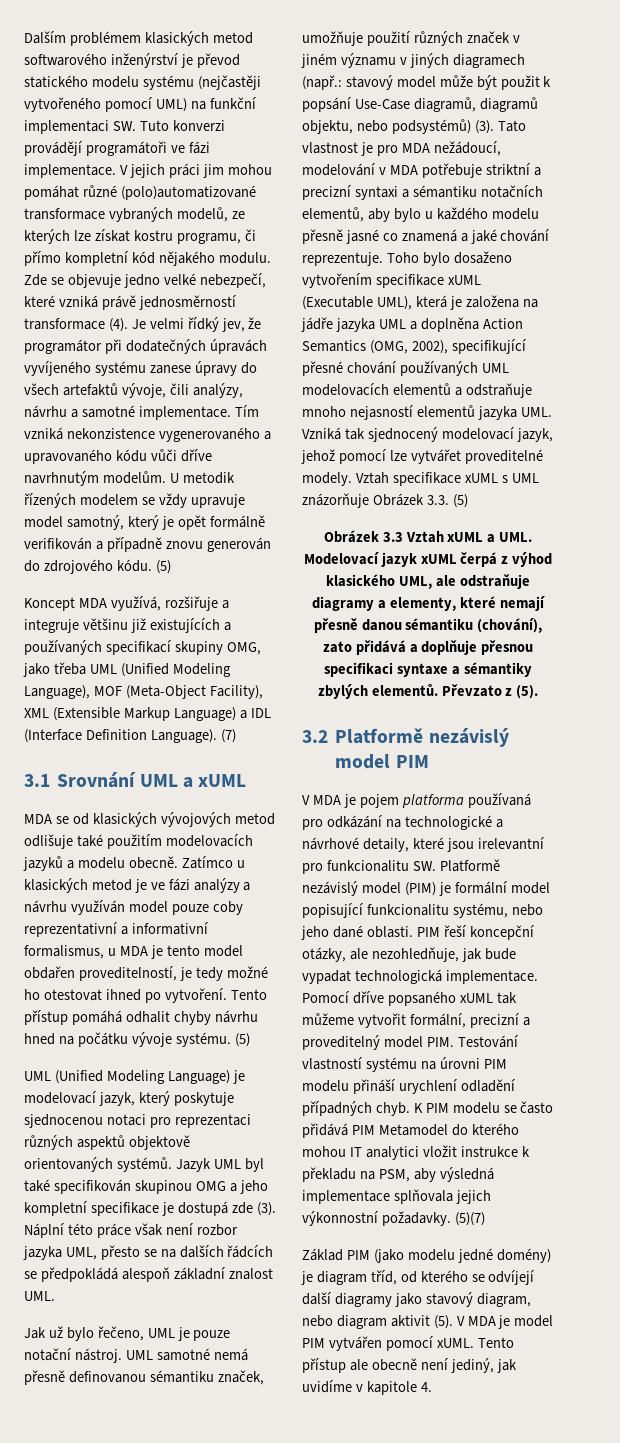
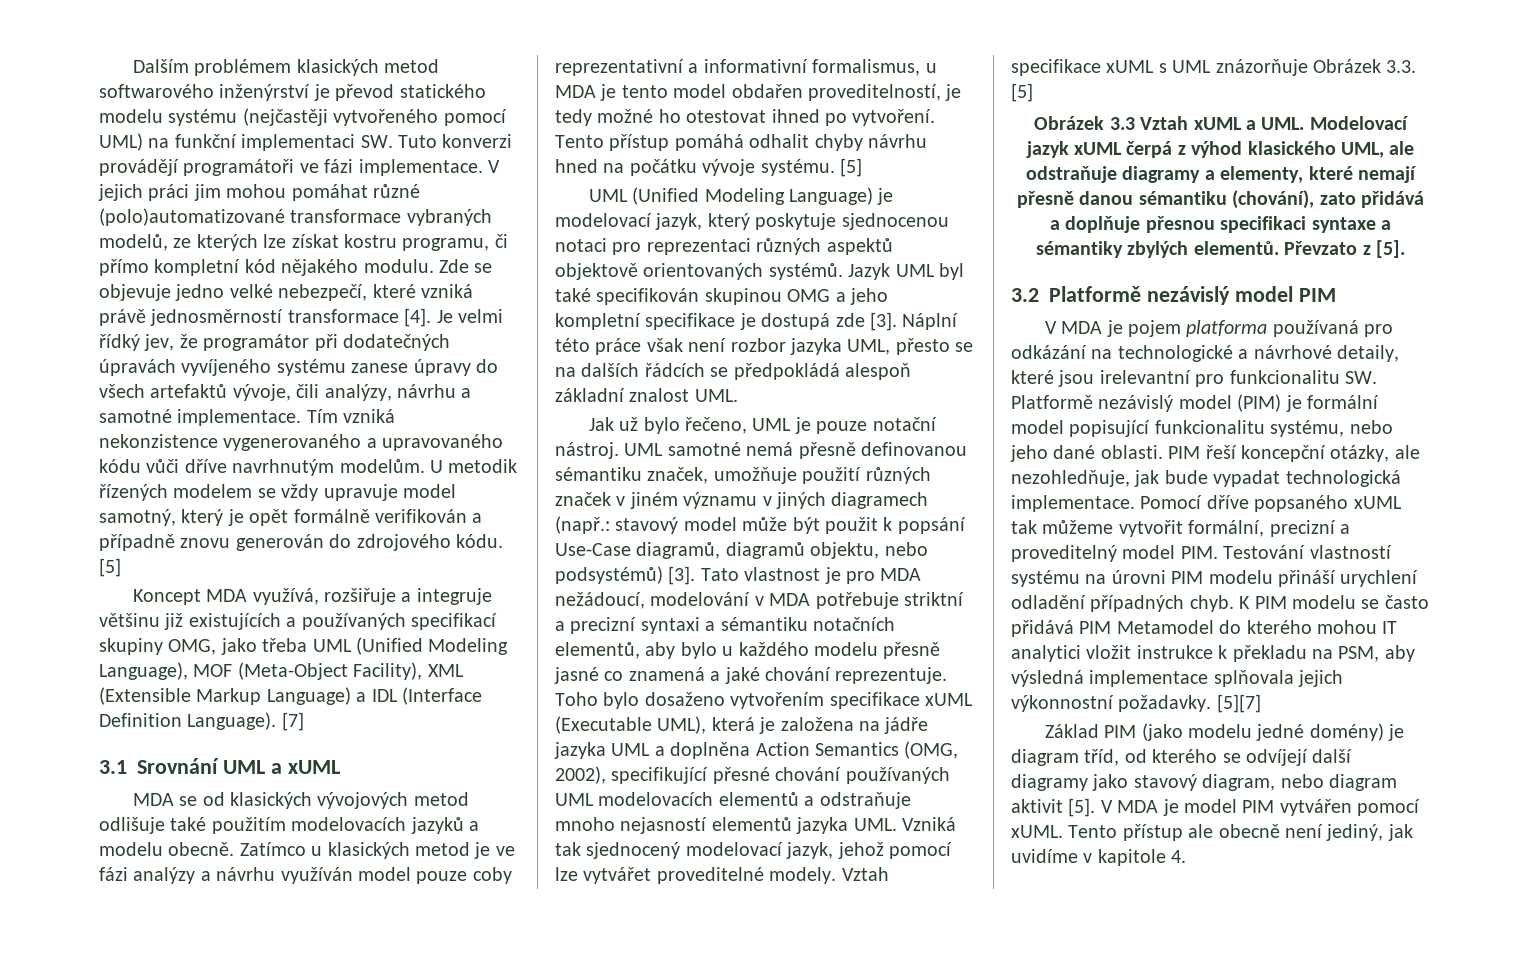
[108,318,128,332] (4). -> [404,308,432,327] [4].
[155,560,171,574] (5) -> [99,558,121,577] [5]
[220,729,236,743] (7) -> [281,712,304,731] [7]
[234,1033,250,1047] (5) -> [840,158,862,177] [5]
[256,1202,276,1216] (3). -> [870,312,897,331] [3].
[474,120,494,134] (3). -> [668,566,696,585] [3].
[452,494,468,508] (5) -> [1011,83,1033,102] [5]
[516,685,539,699] (5). -> [1376,240,1405,258] [5].
[454,1212,485,1226] (5)(7) -> [1216,694,1261,713] [5][7]
[433,1315,453,1329] (5). -> [1068,798,1096,817] [5].

